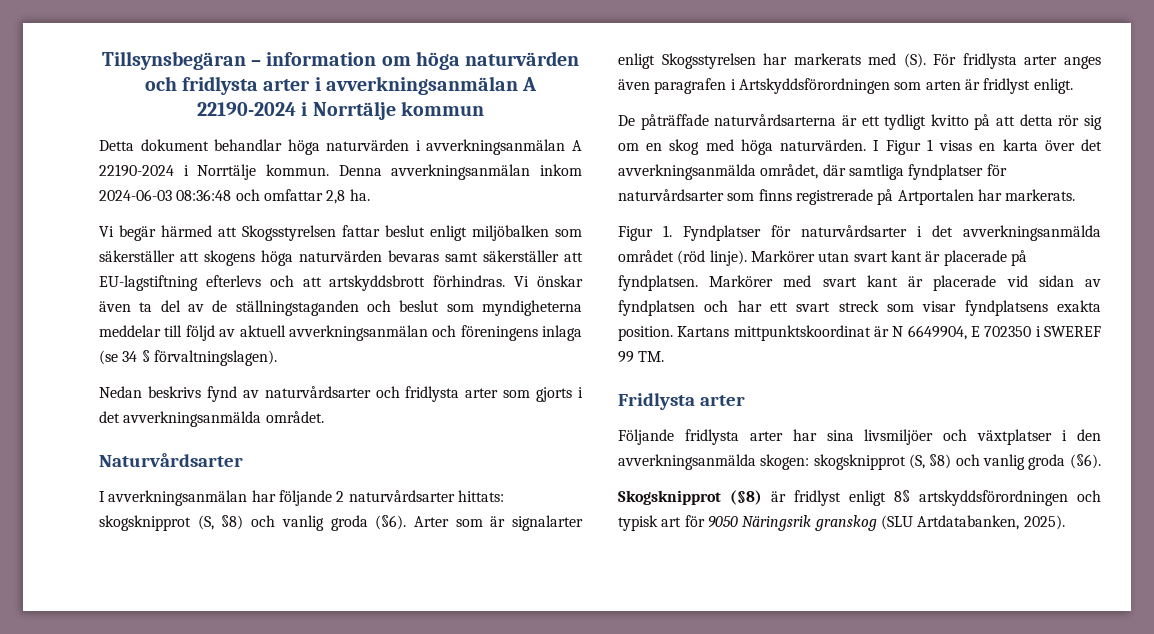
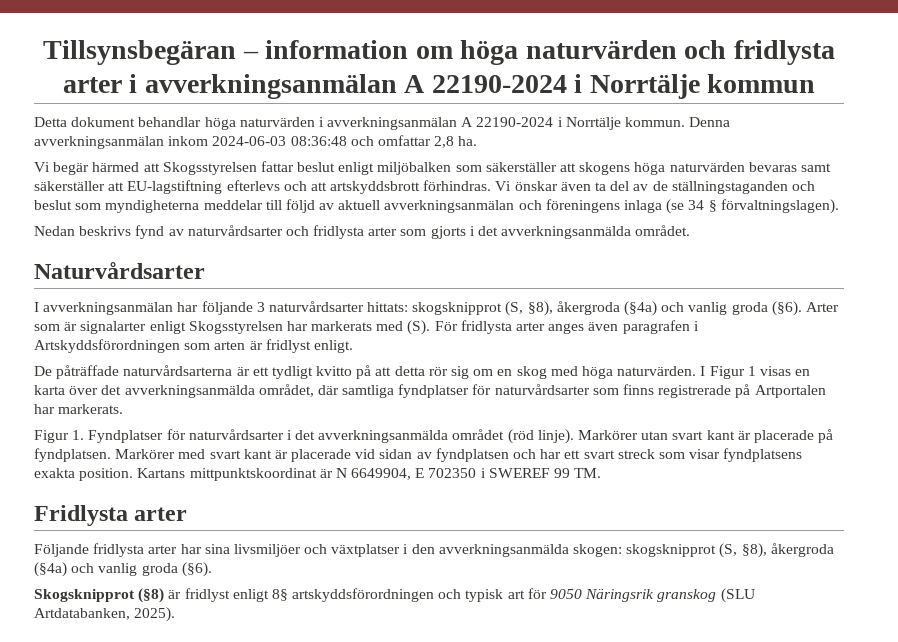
[336,491,345,502] 2 -> [256,302,265,312] 3
[221,515,244,530] §8) -> [527,301,658,316] §8), åkergroda (§4a)
[929,454,952,469] §8) -> [741,543,834,558] [34,562,67,577] §8), åkergroda (§4a)

